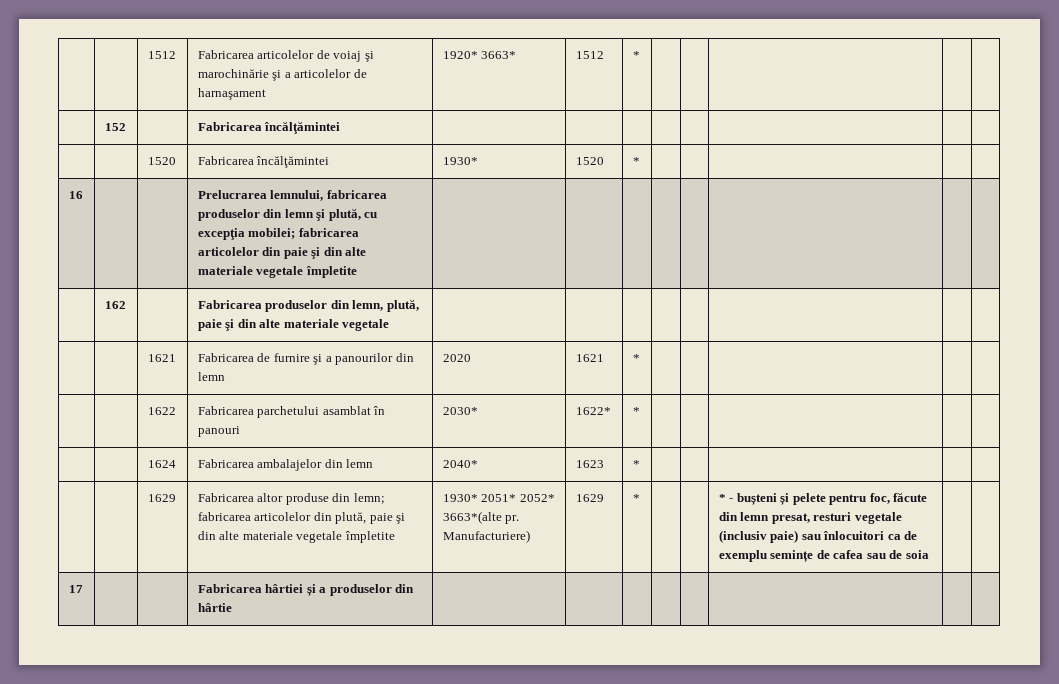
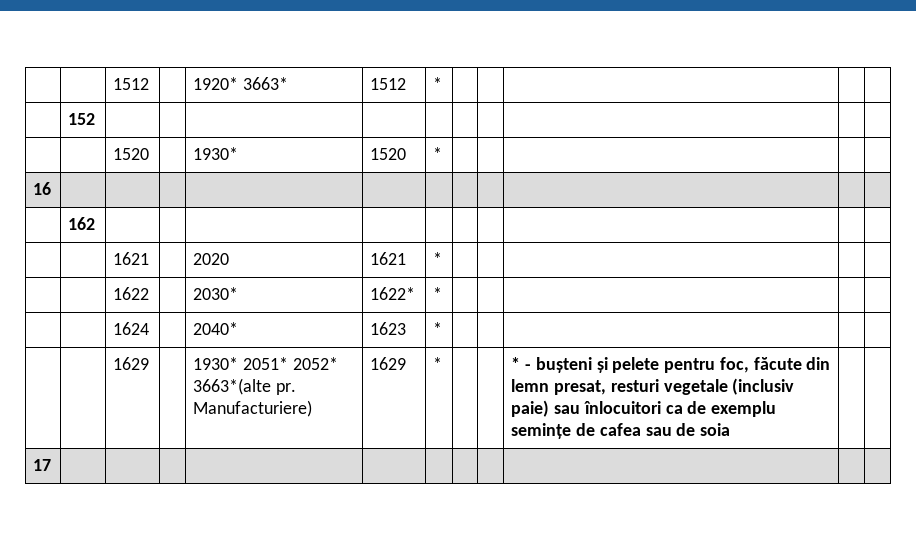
[147,51,176,59] [197,50,374,62] [197,69,367,81] [197,88,266,100] | | 1512 | Fabricarea articolelor de voiaj şi marochinărie şi a articolelor de harnaşament -> [113,78,150,90] | | 1512 |
[197,121,341,134] [147,157,176,165] [197,156,330,168] Fabricarea încălţămintei | | | | | | | | // | | 1520 | Fabricarea încălţămintei -> [113,148,150,160] | | | | | | | | // | | 1520 |
[197,190,387,201] [197,208,378,221] [197,228,359,240] [197,247,367,259] [197,266,357,278] [104,301,126,309] [197,299,419,312] [197,319,390,331] [147,354,176,362] [197,353,414,365] [197,372,225,381] Prelucrarea lemnului, fabricarea produselor din lemn şi plută, cu excepţia mobilei; fabricarea articolelor din paie şi din alte materiale vegetale împletite | | | | | | | | // | 162 | | Fabricarea produselor din lemn, plută, paie şi din alte materiale vegetale | | | | | | | | // | | 1621 | Fabricarea de furnire şi a panourilor din lemn -> [68,217,96,230] [113,252,150,265] | | | | | | | | // | 162 | | | | | | | | | | // | | 1621 |
[197,406,386,418] [197,426,240,437] Fabricarea parchetului asamblat în panouri -> (150, 293) none
[197,459,374,471] Fabricarea ambalajelor din lemn -> (150, 328) none
[197,493,385,505] [197,512,406,524] [197,531,395,543] Fabricarea altor produse din lemn; fabricarea articolelor din plută, paie şi din alte materiale vegetale împletite -> (150, 363) none
[197,584,415,596] [197,603,232,612] Fabricarea hârtiei și a produselor din hârtie -> (52, 465) none

